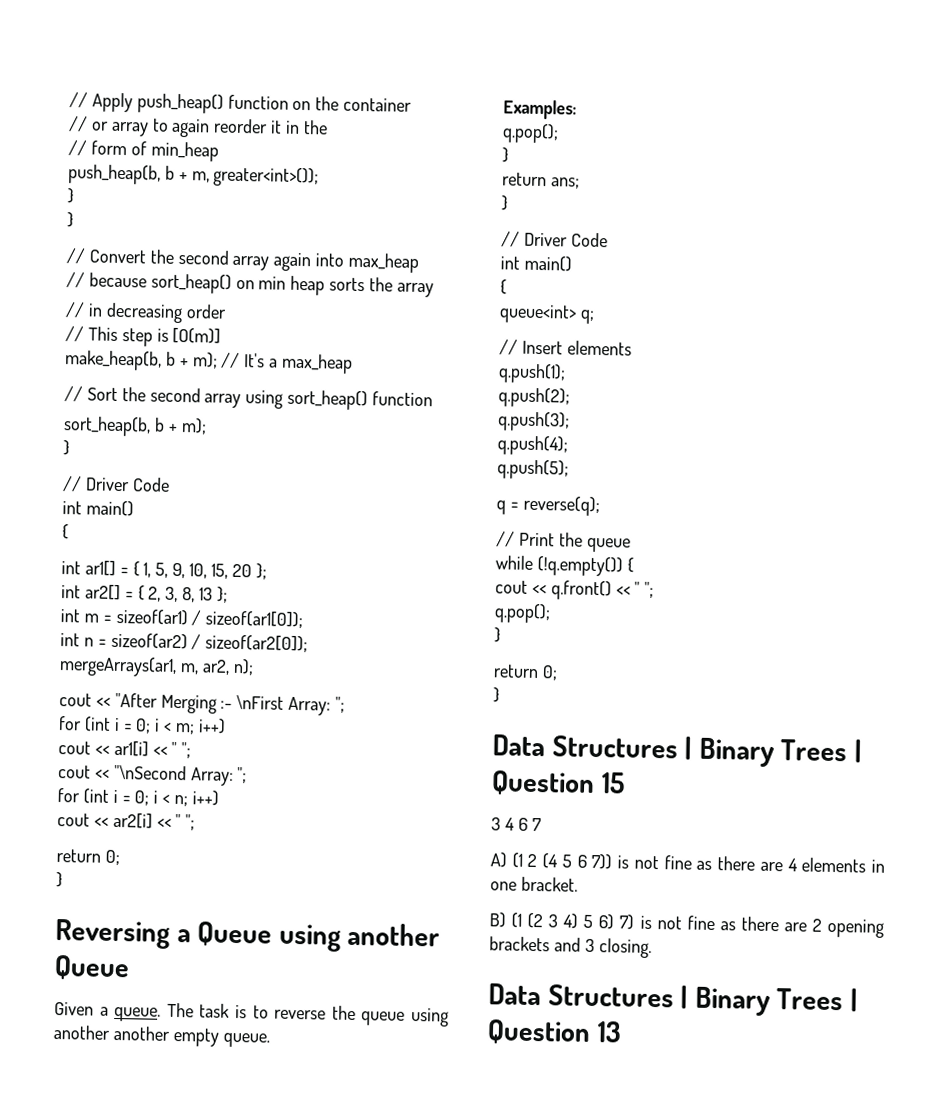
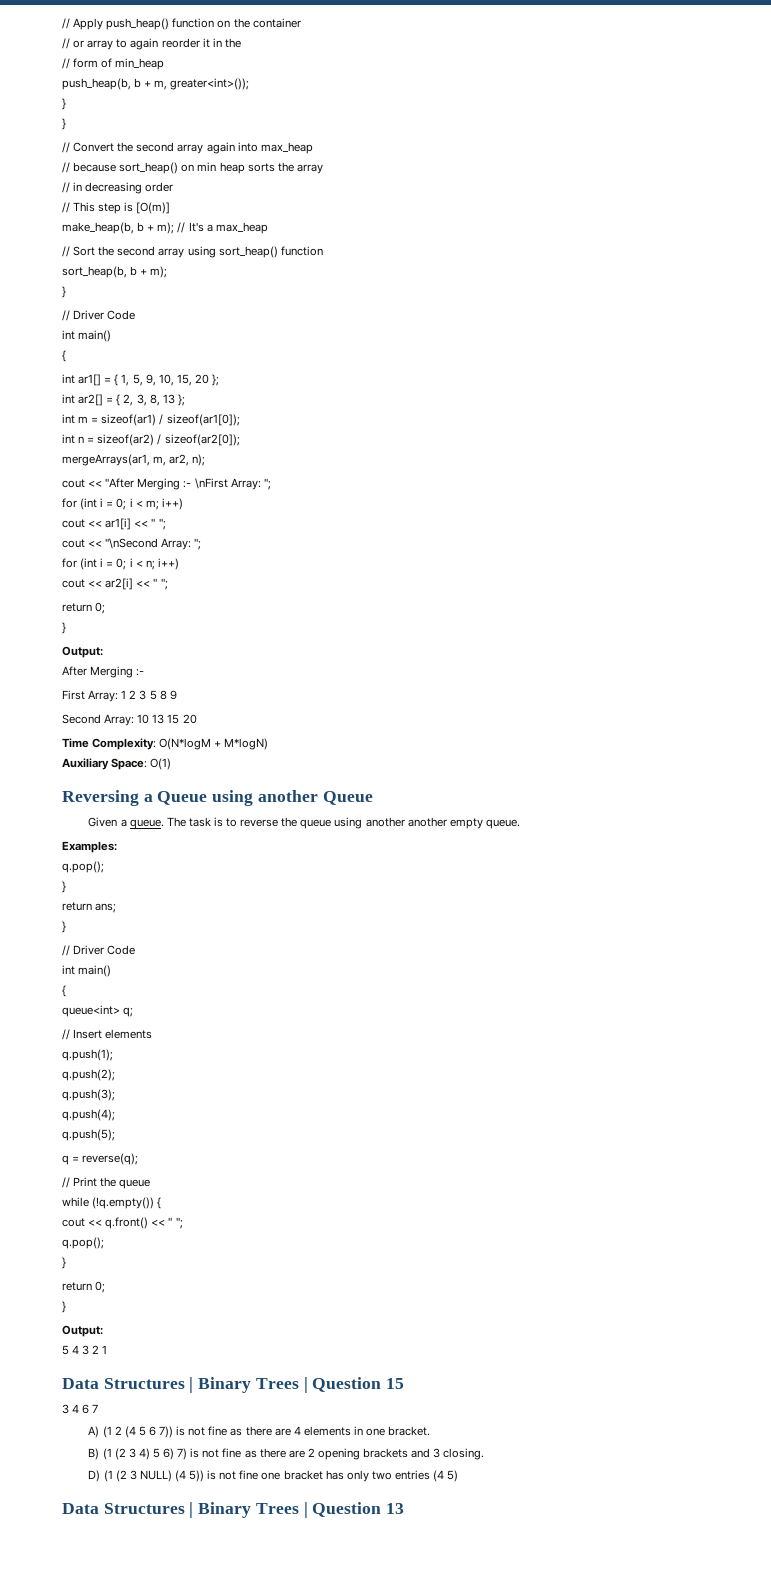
(63, 880) none -> [62,646,103,658] [62,666,145,678] [62,690,177,702] [62,714,197,726] [62,738,269,750] [62,758,172,770] // Output: // After Merging :- // First Array: 1 2 3 5 8 9 // Second Array: 10 13 15 20 // Time Complexity: O(N*logM + M*logN) // Auxiliary Space: O(1)
(500, 695) none -> [62,1325,103,1337] [62,1345,108,1355] // Output: // 5 4 3 2 1
(652, 948) none -> [88,1470,459,1482] // D) (1 (2 3 NULL) (4 5)) is not fine one bracket has only two entries (4 5)

